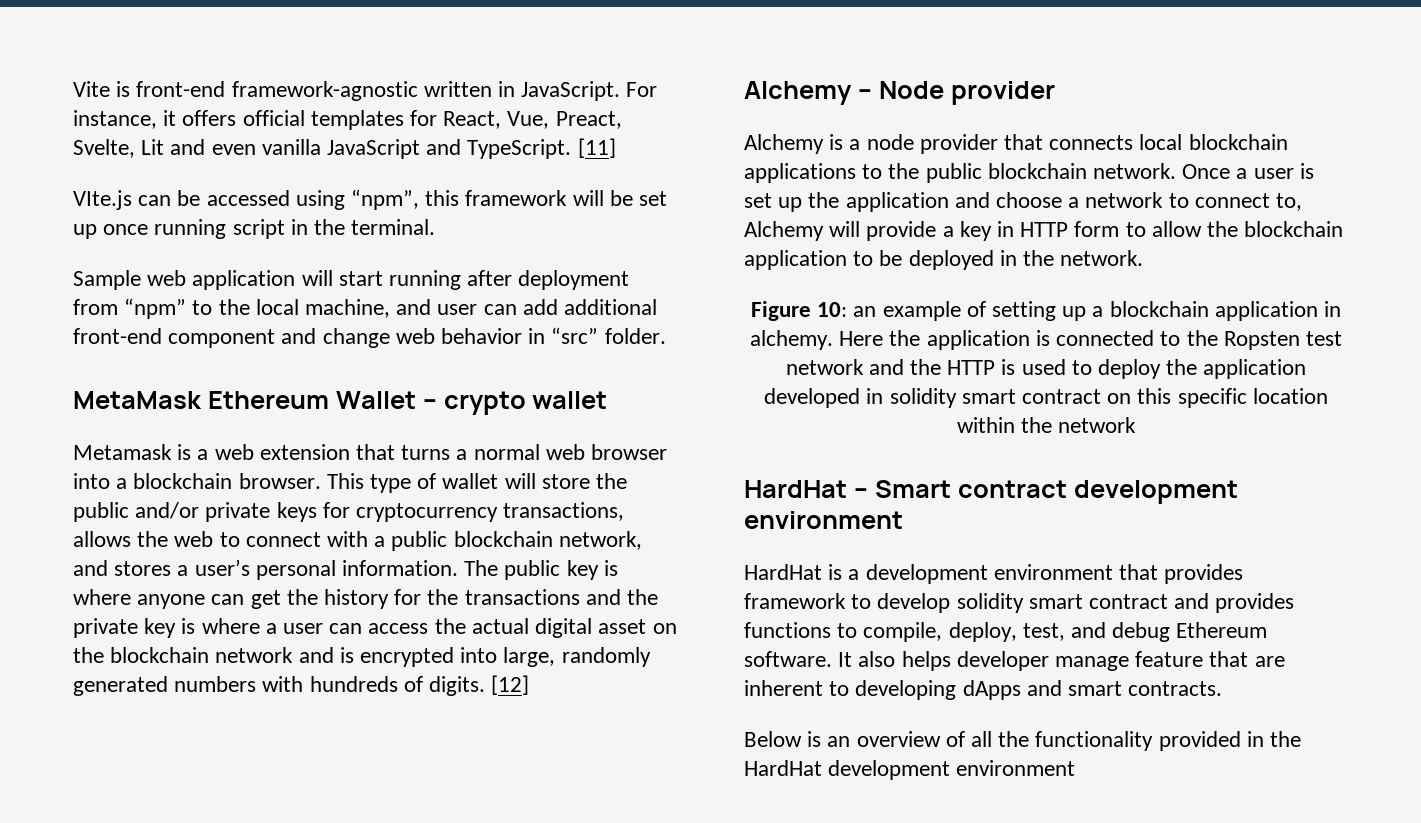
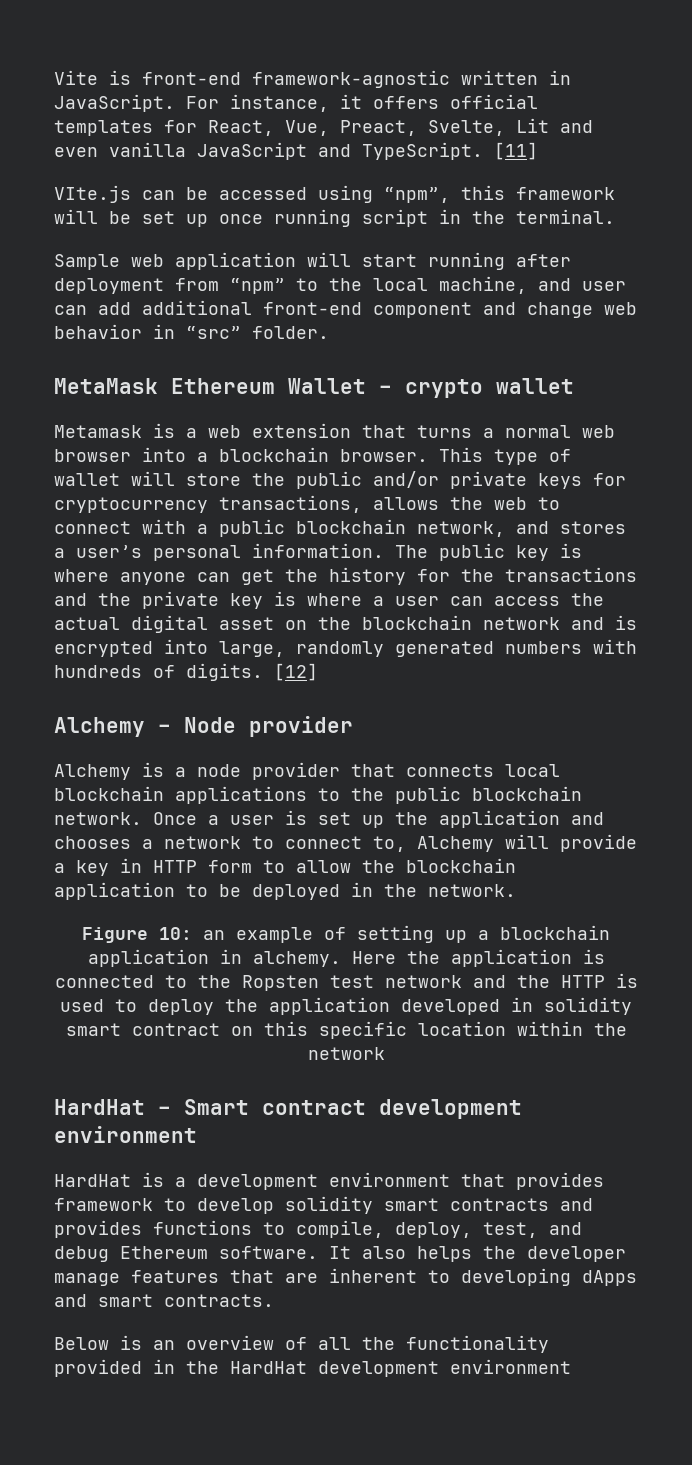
[996,192,1063,208] choose -> [54,836,131,849] chooses
[1089,594,1169,609] contract -> [450,1198,549,1211] contracts
(951, 661) none -> [483,1246,516,1259] the
[1135,651,1204,667] feature -> [131,1270,219,1283] features

